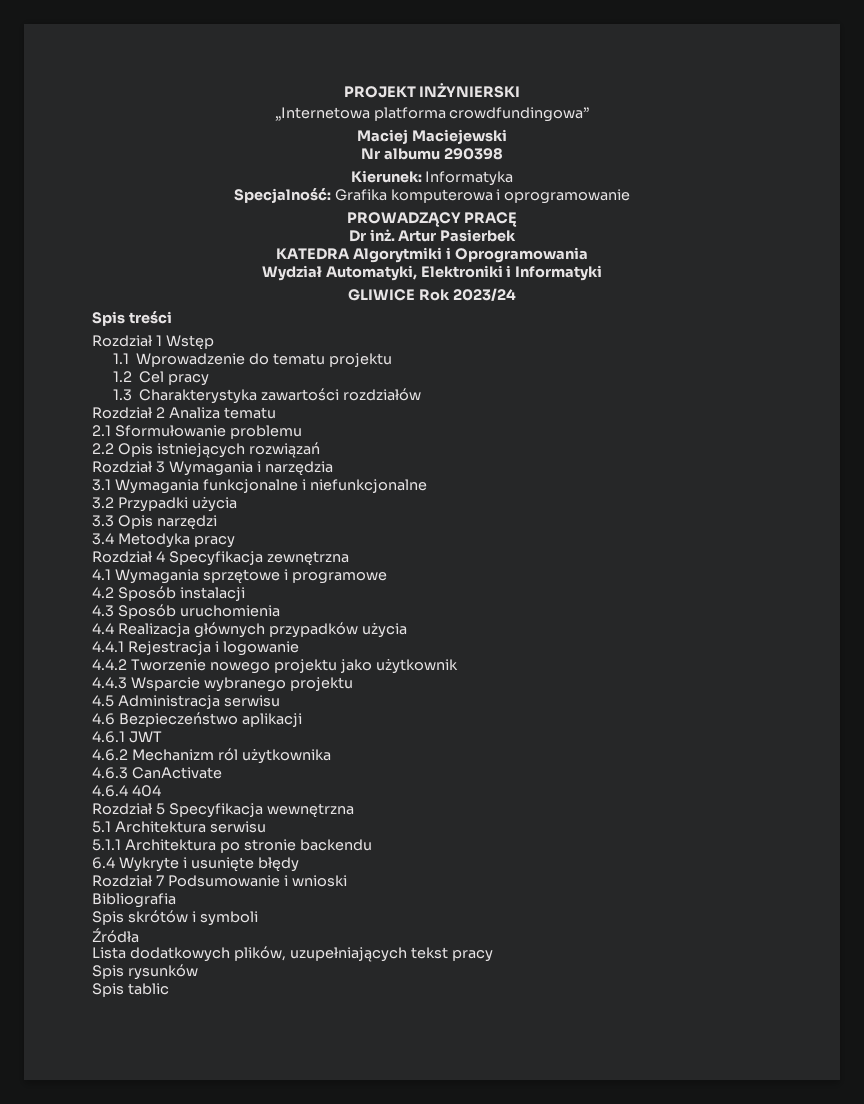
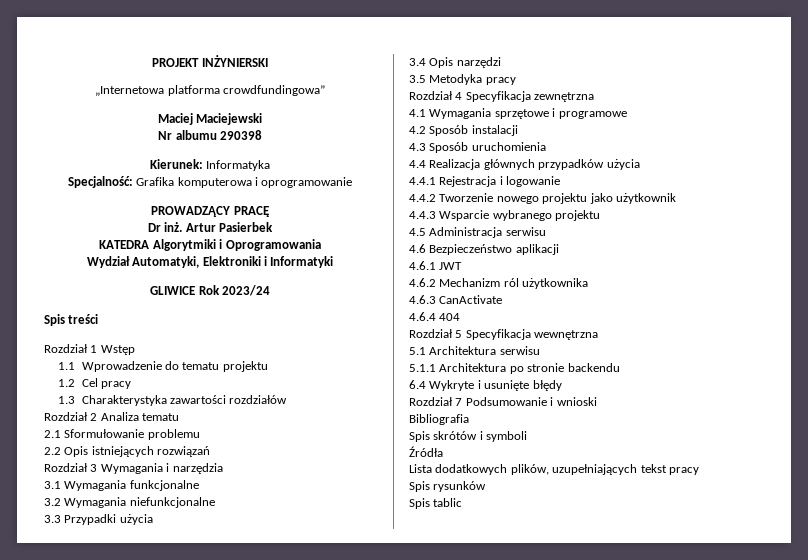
[301,479,306,490] i -> [44,497,127,508] // 3.2 Wymagania
[92,497,114,509] 3.2 -> [44,515,61,523] 3.3
[92,515,114,527] 3.3 -> [409,58,426,66] 3.4
[92,533,114,545] 3.4 -> [409,75,426,83] 3.5

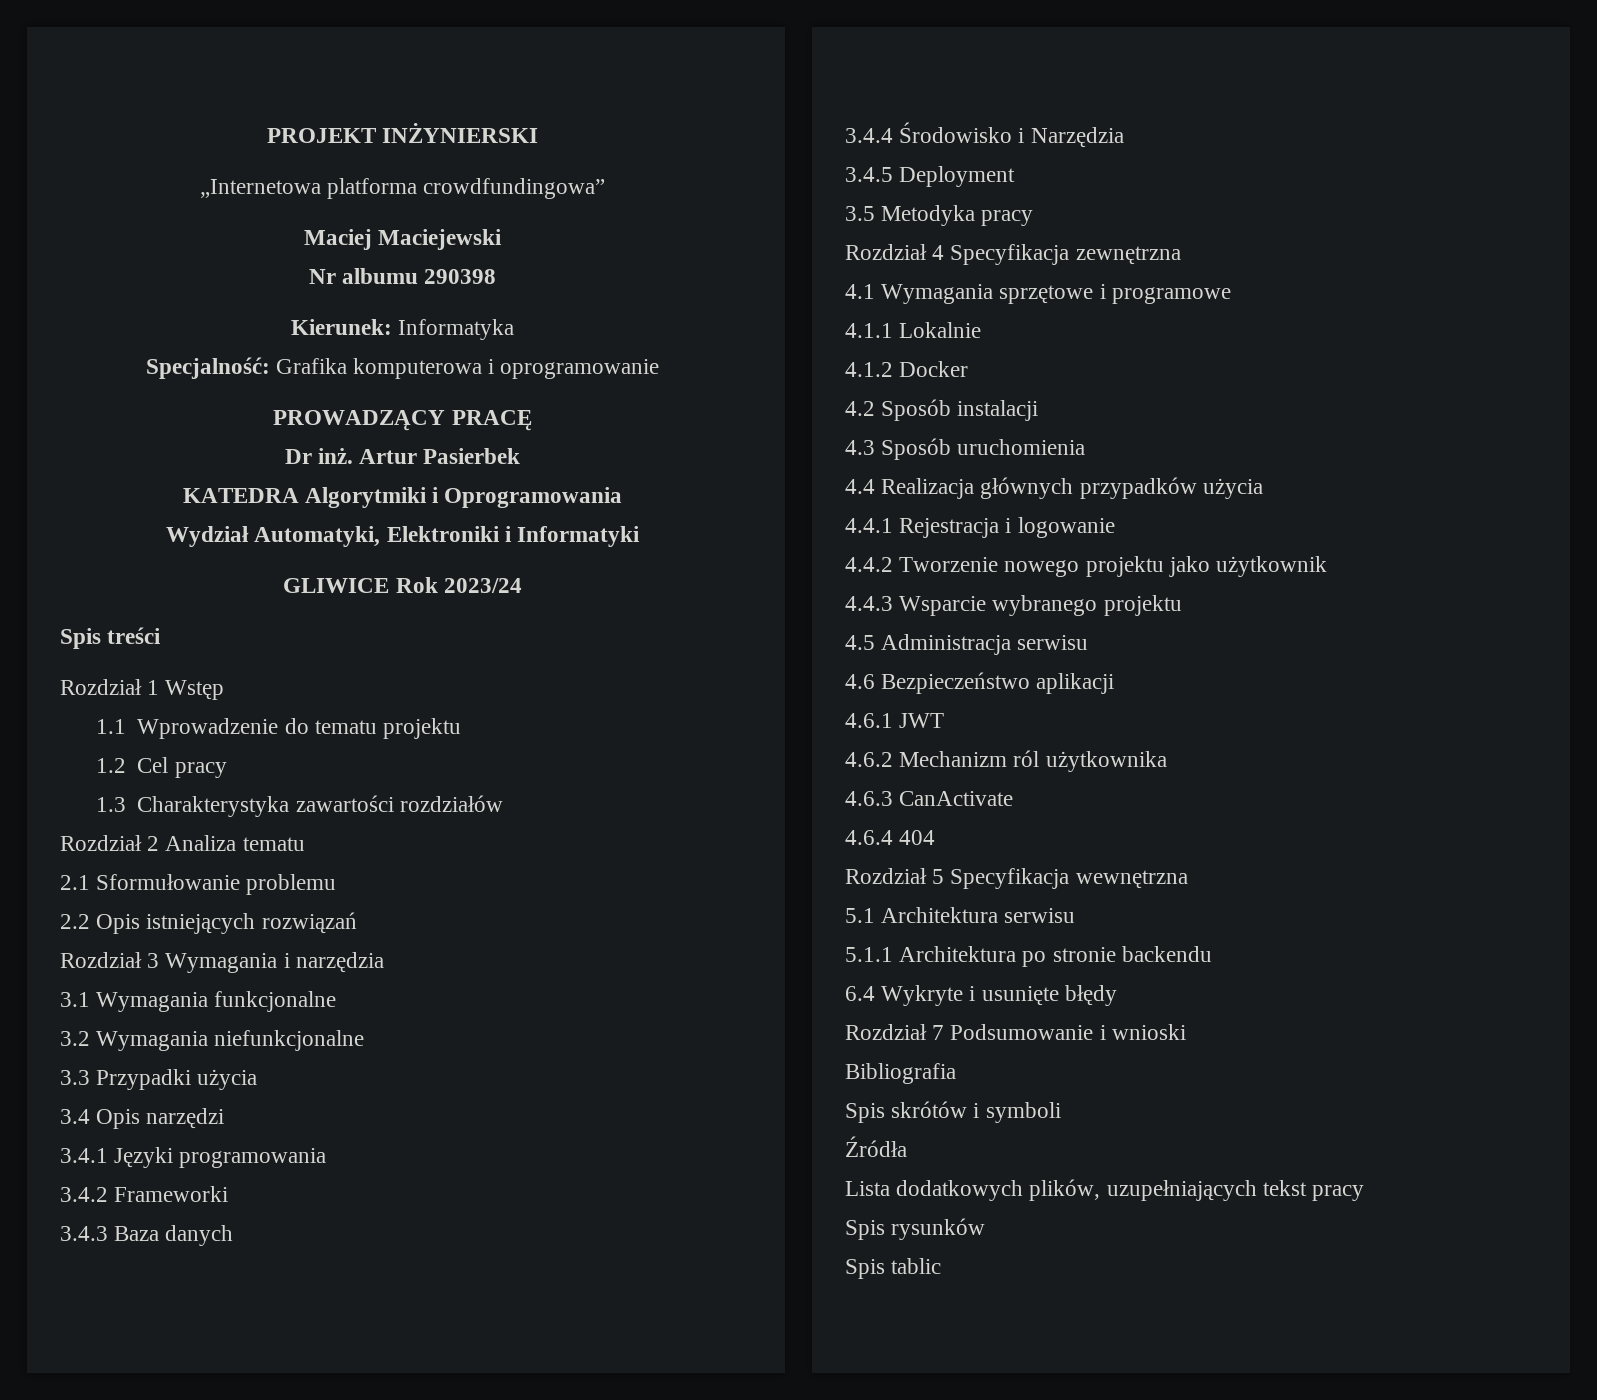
(501, 62) none -> [60,1147,327,1168] [60,1186,229,1202] [60,1225,234,1246] [845,122,1124,148] [845,166,1016,187] // 3.4.1 Języki programowania // 3.4.2 Frameworki // 3.4.3 Baza danych // 3.4.4 Środowisko i Narzędzia // 3.4.5 Deployment
(627, 115) none -> [845,322,982,338] [845,361,969,377] // 4.1.1 Lokalnie // 4.1.2 Docker

